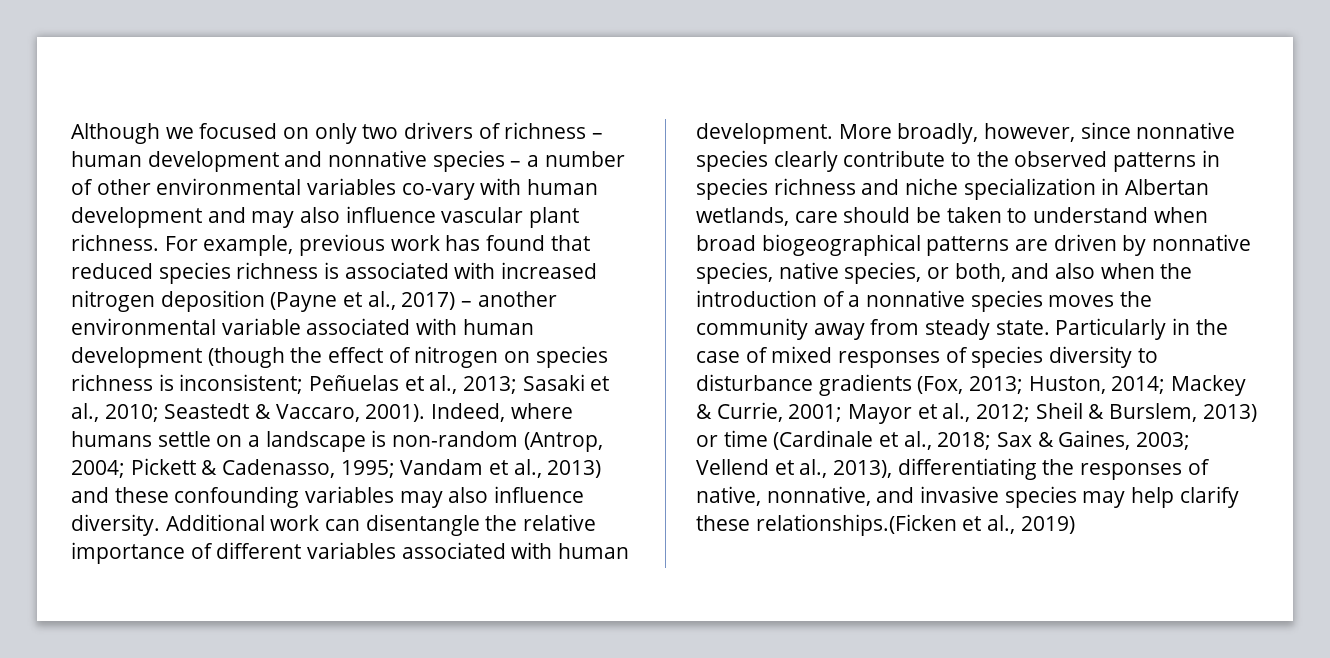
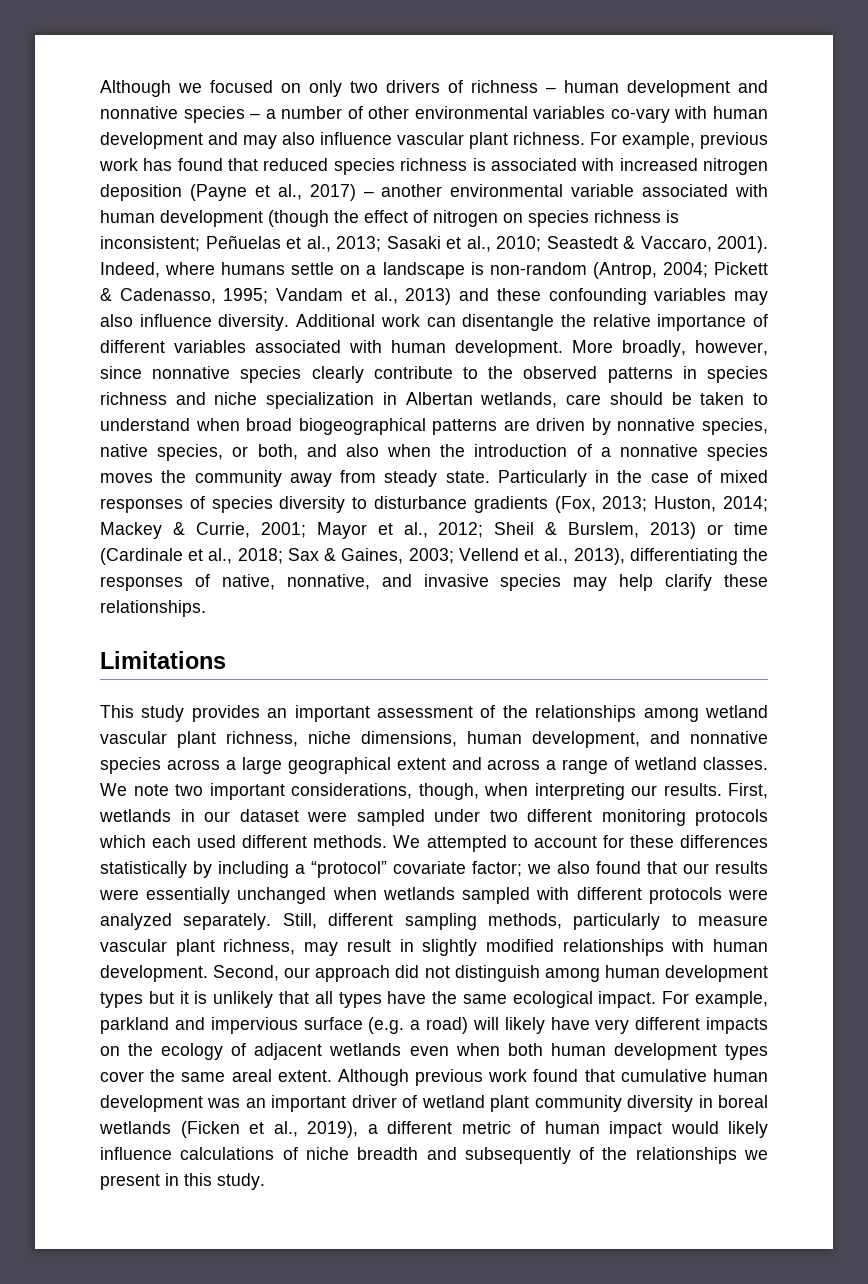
[755,514,1075,536] relationships.(Ficken et al., 2019) -> [100,600,206,617] [100,651,226,669] [100,705,768,722] [100,731,768,748] [100,757,768,774] [100,783,768,800] [99,809,768,826] [99,835,768,852] [100,861,768,878] [99,887,768,904] [100,913,768,930] [100,939,768,956] [100,965,768,982] [100,991,768,1008] [100,1017,768,1034] [100,1043,768,1060] [100,1069,768,1086] [100,1095,769,1112] [99,1121,768,1138] [100,1147,768,1164] [100,1173,265,1190] relationships. // Limitations // This study provides an important assessment of the relationships among wetland vascular plant richness, niche dimensions, human development, and nonnative species across a large geographical extent and across a range of wetland classes. We note two important considerations, though, when interpreting our results. First, wetlands in our dataset were sampled under two different monitoring protocols which each used different methods. We attempted to account for these differences statistically by including a “protocol” covariate factor; we also found that our results were essentially unchanged when wetlands sampled with different protocols were analyzed separately. Still, different sampling methods, particularly to measure vascular plant richness, may result in slightly modified relationships with human development. Second, our approach did not distinguish among human development types but it is unlikely that all types have the same ecological impact. For example, parkland and impervious surface (e.g. a road) will likely have very different impacts on the ecology of adjacent wetlands even when both human development types cover the same areal extent. Although previous work found that cumulative human development was an important driver of wetland plant community diversity in boreal wetlands (Ficken et al., 2019), a different metric of human impact would likely influence calculations of niche breadth and subsequently of the relationships we present in this study.

